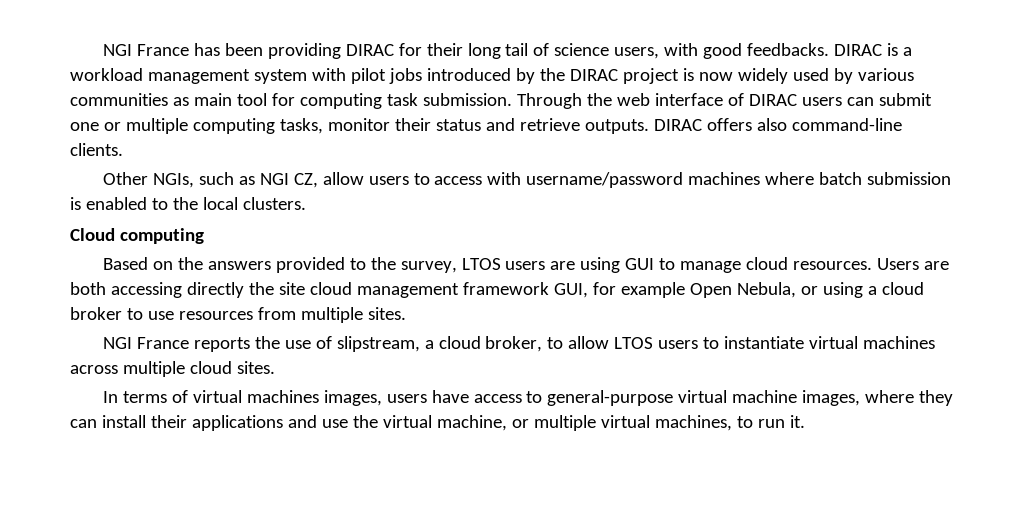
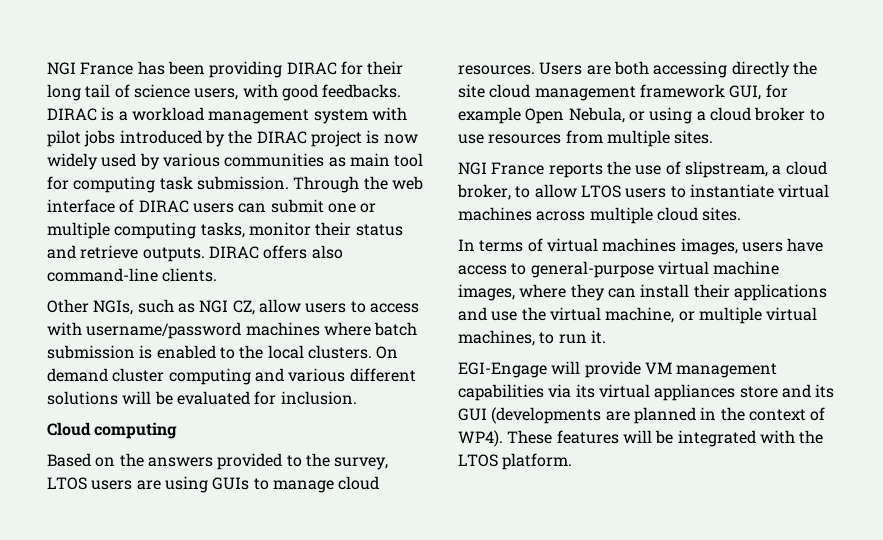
(306, 203) none -> [376,346,399,359] [47,368,416,385] [47,391,357,405] On demand cluster computing and various different solutions will be evaluated for inclusion.
[625,258,655,270] GUI -> [212,477,250,490] GUIs
(805, 421) none -> [458,361,778,378] [458,384,835,401] [458,407,826,424] [458,430,824,447] [458,453,573,470] // EGI-Engage will provide VM management capabilities via its virtual appliances store and its GUI (developments are planned in the context of WP4). These features will be integrated with the LTOS platform.

